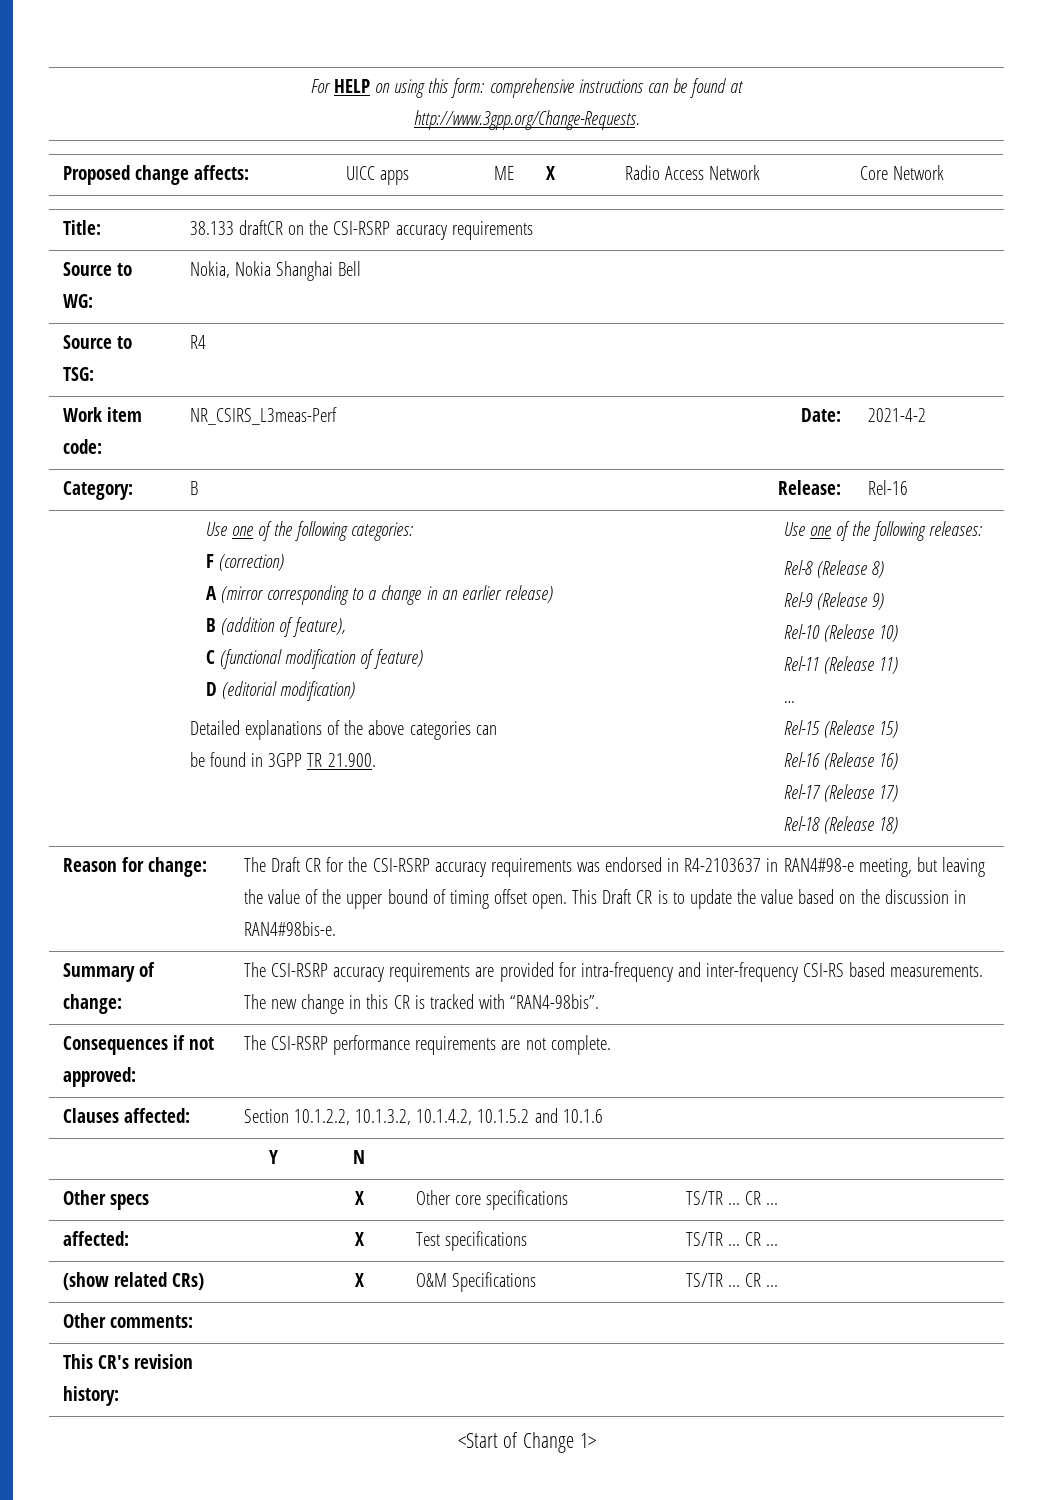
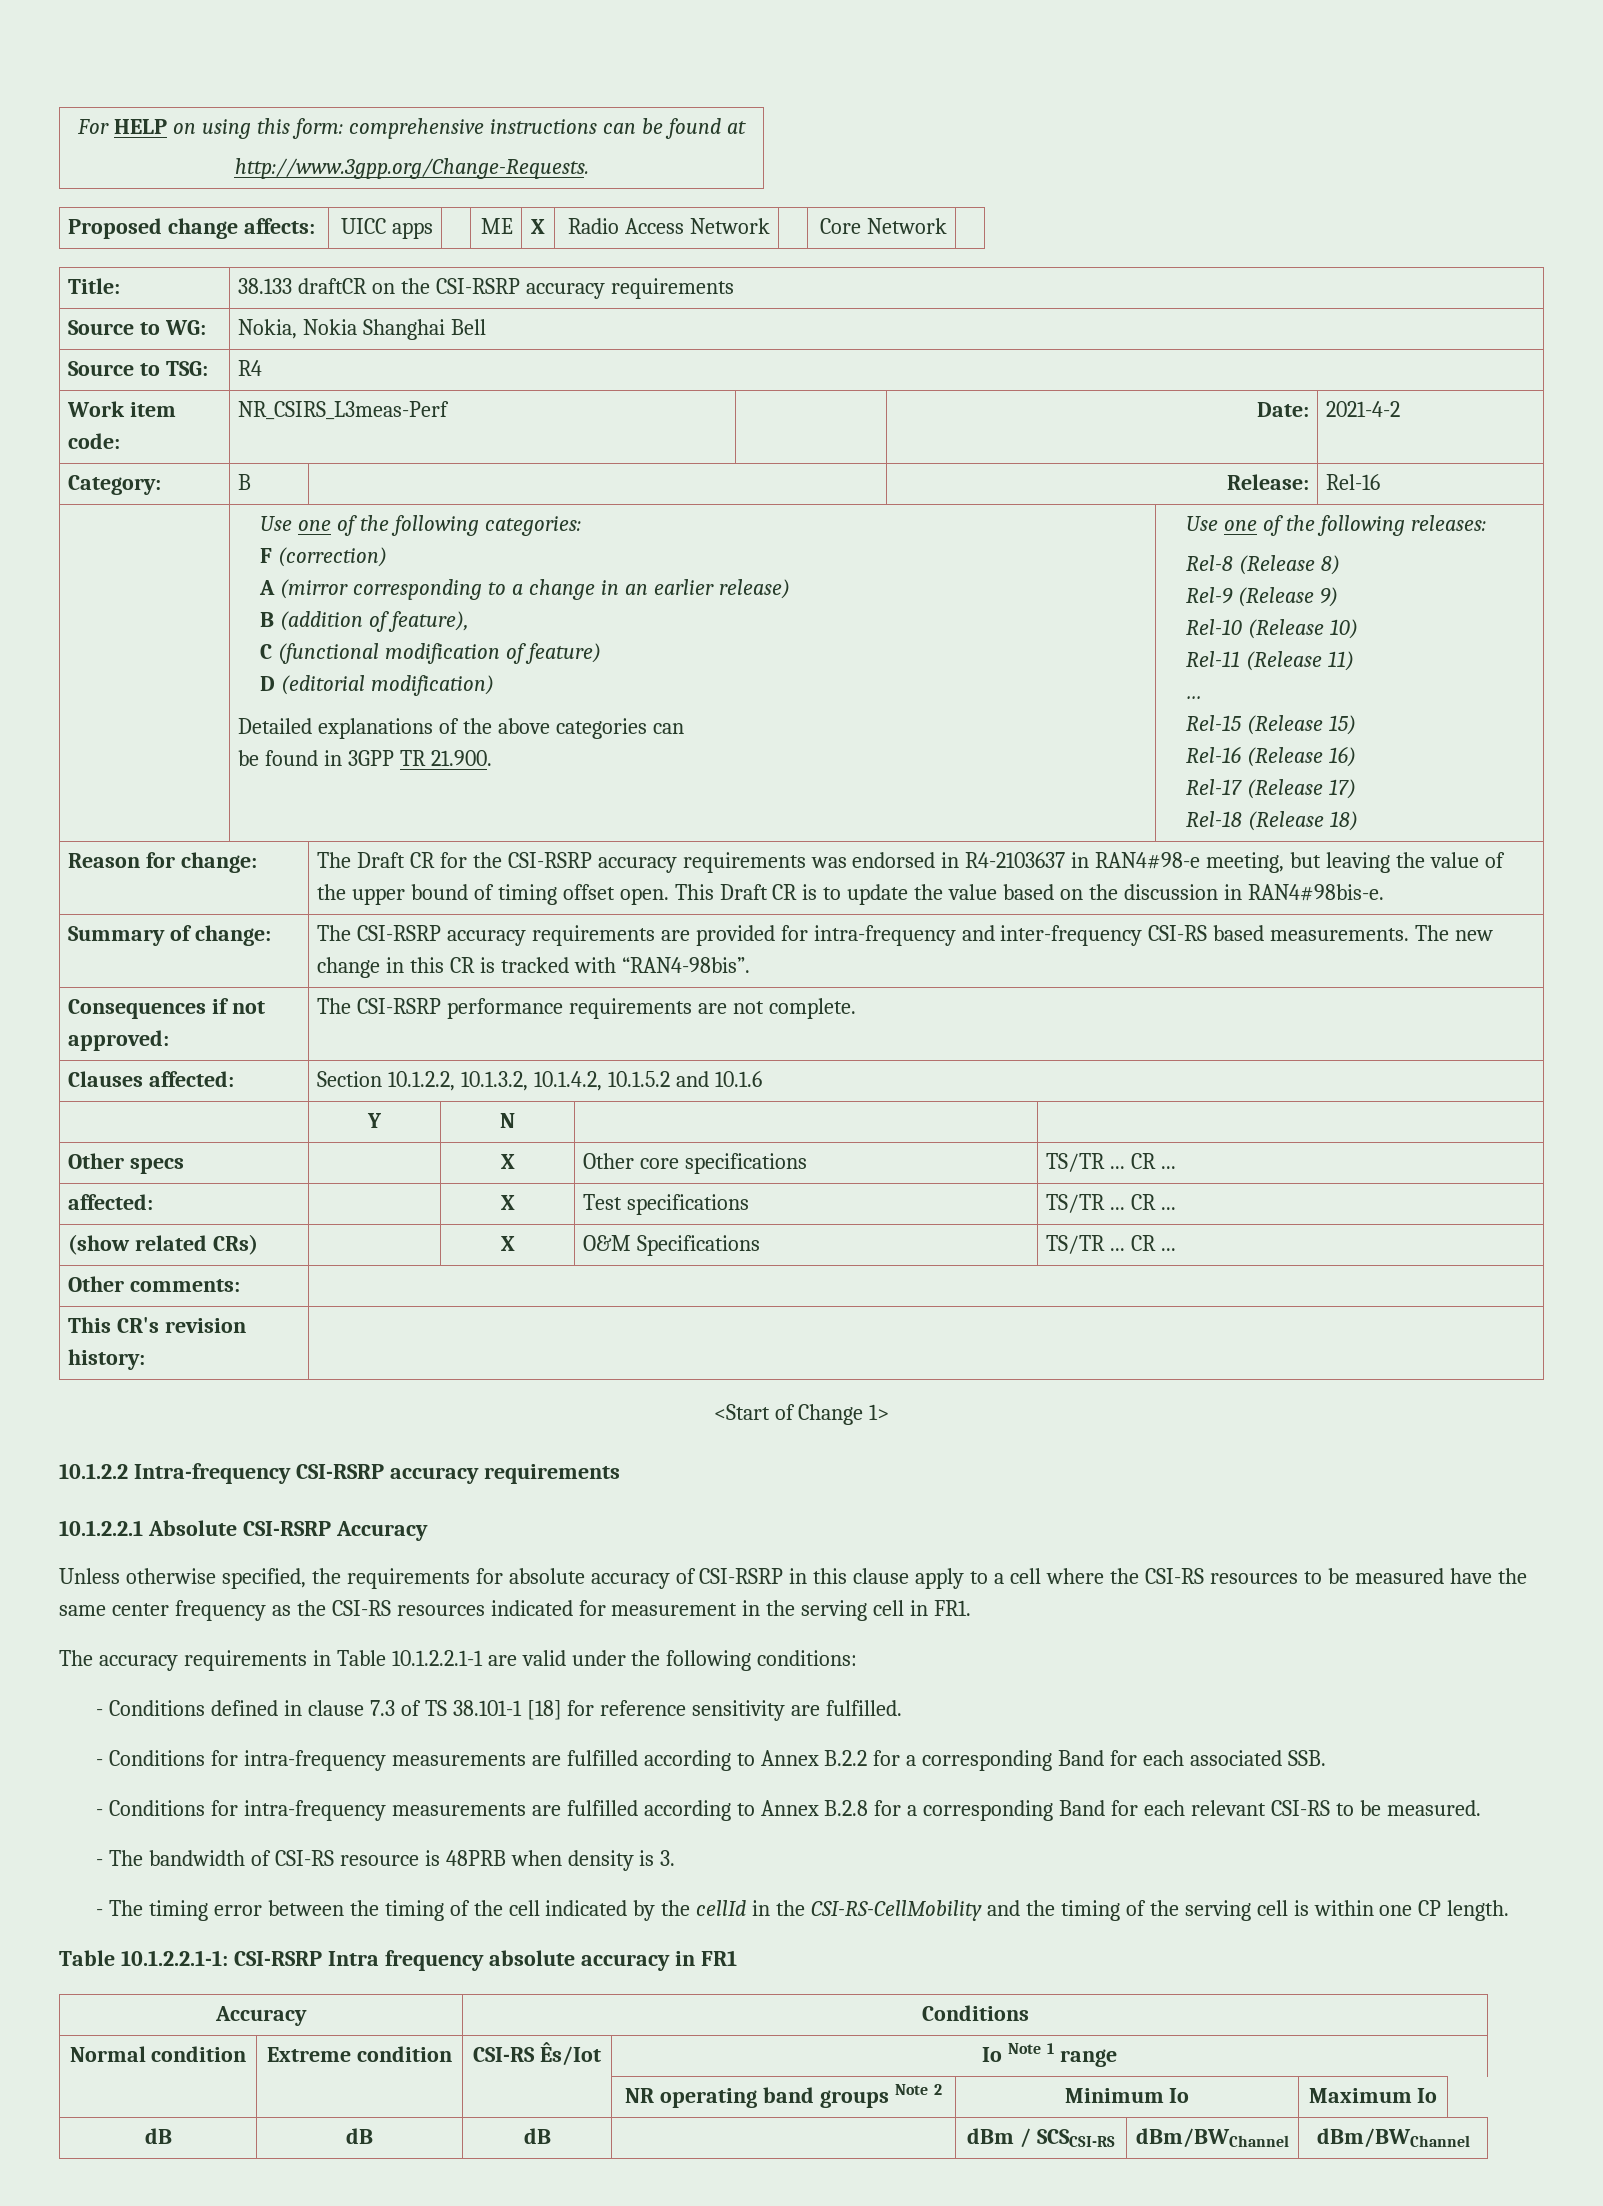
(596, 1440) none -> [59,1463,620,1484] [59,1520,428,1541] [59,1568,1527,1589] [59,1600,972,1621] [59,1650,858,1671] [96,1700,903,1721] [96,1750,1326,1771] [96,1800,1481,1821] [96,1850,676,1871] [96,1900,1510,1921] [59,1950,737,1971] [215,2006,307,2026] [921,2005,1029,2021] [69,2046,247,2062] [267,2046,452,2062] [473,2042,601,2066] [982,2043,1117,2067] [625,2084,942,2108] [1064,2088,1190,2103] [1308,2088,1438,2103] [144,2128,172,2144] [346,2128,373,2144] [523,2128,551,2144] [967,2128,1115,2148] [1136,2128,1289,2148] [1316,2128,1470,2148] // 10.1.2.2 Intra-frequency CSI-RSRP accuracy requirements // 10.1.2.2.1 Absolute CSI-RSRP Accuracy // Unless otherwise specified, the requirements for absolute accuracy of CSI-RSRP in this clause apply to a cell where the CSI-RS resources to be measured have the same center frequency as the CSI-RS resources indicated for measurement in the serving cell in FR1. // The accuracy requirements in Table 10.1.2.2.1-1 are valid under the following conditions: // - Conditions defined in clause 7.3 of TS 38.101-1 [18] for reference sensitivity are fulfilled. // - Conditions for intra-frequency measurements are fulfilled according to Annex B.2.2 for a corresponding Band for each associated SSB. // - Conditions for intra-frequency measurements are fulfilled according to Annex B.2.8 for a corresponding Band for each relevant CSI-RS to be measured. // - The bandwidth of CSI-RS resource is 48PRB when density is 3. // - The timing error between the timing of the cell indicated by the cellId in the CSI-RS-CellMobility and the timing of the serving cell is within one CP length. // Table 10.1.2.2.1-1: CSI-RSRP Intra frequency absolute accuracy in FR1 // Accuracy | Conditions // Normal condition | Extreme condition | CSI-RS Ês/Iot | Io Note 1 range // | | | NR operating band groups Note 2 | Minimum Io | Maximum Io // dB | dB | dB | | dBm / SCSCSI-RS | dBm/BWChannel | dBm/BWChannel

